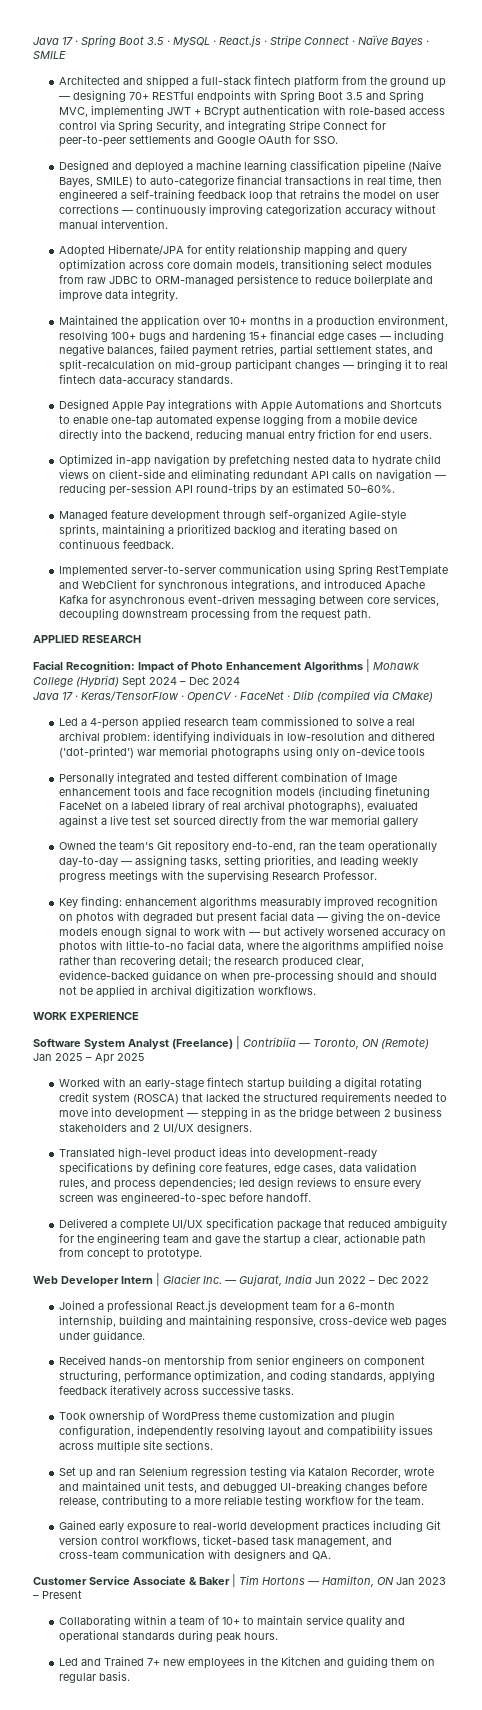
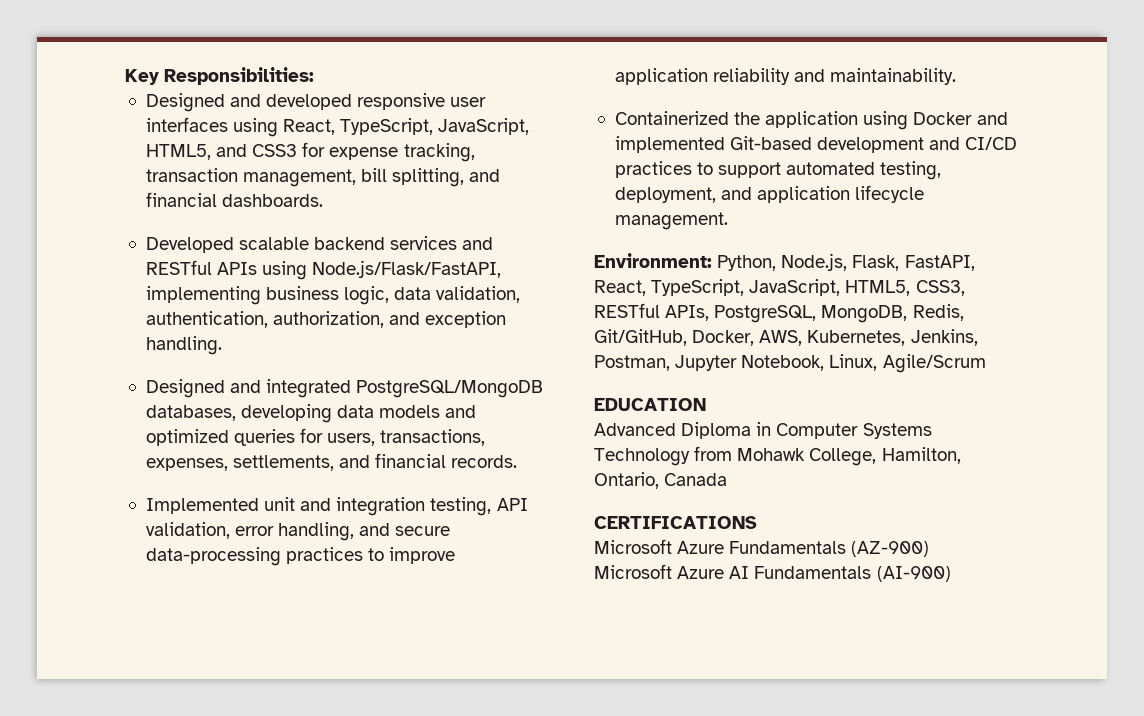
[33,35,429,48] [33,51,66,59] [59,75,447,88] [59,90,425,103] [59,105,446,118] [59,120,387,133] [59,135,339,147] [59,160,442,173] [59,175,443,187] [59,189,440,202] [59,204,437,217] [59,219,169,229] [59,244,408,257] [59,259,433,272] [59,274,434,287] [59,289,179,302] [59,315,449,328] [59,330,445,342] [59,344,434,357] [59,359,449,372] [59,374,234,386] [59,399,443,412] [59,414,418,427] [59,429,433,441] [59,454,442,467] [59,469,447,481] [59,483,396,496] [59,509,407,522] [59,524,399,537] [59,539,175,549] [59,564,449,577] [59,579,426,592] [59,594,440,606] [59,608,372,621] [33,635,141,643] [33,659,420,673] [33,675,240,688] [33,690,433,703] [59,716,416,729] [59,731,436,744] [59,746,426,759] [59,772,398,784] [59,786,431,798] [59,800,419,813] [59,815,419,827] [59,840,438,853] [59,855,419,868] [59,870,378,883] [59,896,439,909] [59,911,441,924] [59,926,447,938] [59,940,444,953] [59,955,365,968] [59,970,438,983] [59,985,317,998] [33,1012,139,1020] [33,1036,429,1050] [33,1053,145,1064] [59,1077,423,1090] [59,1092,448,1105] [59,1107,443,1120] [59,1122,253,1134] [59,1147,378,1160] [59,1162,418,1175] [59,1177,422,1190] [59,1192,312,1205] [59,1218,448,1231] [59,1233,427,1246] [59,1248,203,1260] [33,1273,429,1287] [59,1300,396,1313] [59,1315,448,1328] [59,1330,146,1342] [59,1355,426,1368] [59,1370,436,1383] [59,1385,295,1397] [59,1410,396,1423] [59,1425,434,1438] [59,1440,214,1453] [59,1466,435,1479] [59,1481,428,1493] [59,1495,425,1507] [59,1520,442,1533] [59,1535,393,1547] [59,1549,332,1561] [33,1574,446,1588] [33,1590,82,1599] [59,1615,406,1628] [59,1630,279,1643] [59,1656,436,1669] [59,1671,131,1683] Java 17 · Spring Boot 3.5 · MySQL · React.js · Stripe Connect · Naïve Bayes · SMILE // Architected and shipped a full-stack fintech platform from the ground up — designing 70+ RESTful endpoints with Spring Boot 3.5 and Spring MVC, implementing JWT + BCrypt authentication with role-based access control via Spring Security, and integrating Stripe Connect for peer-to-peer settlements and Google OAuth for SSO. // Designed and deployed a machine learning classification pipeline (Naive Bayes, SMILE) to auto-categorize financial transactions in real time, then engineered a self-training feedback loop that retrains the model on user corrections — continuously improving categorization accuracy without manual intervention. // Adopted Hibernate/JPA for entity relationship mapping and query optimization across core domain models, transitioning select modules from raw JDBC to ORM-managed persistence to reduce boilerplate and improve data integrity. // Maintained the application over 10+ months in a production environment, resolving 100+ bugs and hardening 15+ financial edge cases — including negative balances, failed payment retries, partial settlement states, and split-recalculation on mid-group participant changes — bringing it to real fintech data-accuracy standards. // Designed Apple Pay integrations with Apple Automations and Shortcuts to enable one-tap automated expense logging from a mobile device directly into the backend, reducing manual entry friction for end users. // Optimized in-app navigation by prefetching nested data to hydrate child views on client-side and eliminating redundant API calls on navigation — reducing per-session API round-trips by an estimated 50–60%. // Managed feature development through self-organized Agile-style sprints, maintaining a prioritized backlog and iterating based on continuous feedback. // Implemented server-to-server communication using Spring RestTemplate and WebClient for synchronous integrations, and introduced Apache Kafka for asynchronous event-driven messaging between core services, decoupling downstream processing from the request path. // APPLIED RESEARCH // Facial Recognition: Impact of Photo Enhancement Algorithms | Mohawk College (Hybrid) Sept 2024 – Dec 2024 // Java 17 · Keras/TensorFlow · OpenCV · FaceNet · Dlib (compiled via CMake) // Led a 4-person applied research team commissioned to solve a real archival problem: identifying individuals in low-resolution and dithered ('dot-printed') war memorial photographs using only on-device tools // Personally integrated and tested different combination of Image enhancement tools and face recognition models (including finetuning FaceNet on a labeled library of real archival photographs), evaluated against a live test set sourced directly from the war memorial gallery // Owned the team's Git repository end-to-end, ran the team operationally day-to-day — assigning tasks, setting priorities, and leading weekly progress meetings with the supervising Research Professor. // Key finding: enhancement algorithms measurably improved recognition on photos with degraded but present facial data — giving the on-device models enough signal to work with — but actively worsened accuracy on photos with little-to-no facial data, where the algorithms amplified noise rather than recovering detail; the research produced clear, evidence-backed guidance on when pre-processing should and should not be applied in archival digitization workflows. // WORK EXPERIENCE // Software System Analyst (Freelance) | Contribiia — Toronto, ON (Remote) Jan 2025 – Apr 2025 // Worked with an early-stage fintech startup building a digital rotating credit system (ROSCA) that lacked the structured requirements needed to move into development — stepping in as the bridge between 2 business stakeholders and 2 UI/UX designers. // Translated high-level product ideas into development-ready specifications by defining core features, edge cases, data validation rules, and process dependencies; led design reviews to ensure every screen was engineered-to-spec before handoff. // Delivered a complete UI/UX specification package that reduced ambiguity for the engineering team and gave the startup a clear, actionable path from concept to prototype. // Web Developer Intern | Glacier Inc. — Gujarat, India Jun 2022 – Dec 2022 // Joined a professional React.js development team for a 6-month internship, building and maintaining responsive, cross-device web pages under guidance. // Received hands-on mentorship from senior engineers on component structuring, performance optimization, and coding standards, applying feedback iteratively across successive tasks. // Took ownership of WordPress theme customization and plugin configuration, independently resolving layout and compatibility issues across multiple site sections. // Set up and ran Selenium regression testing via Katalon Recorder, wrote and maintained unit tests, and debugged UI-breaking changes before release, contributing to a more reliable testing workflow for the team. // Gained early exposure to real-world development practices including Git version control workflows, ticket-based task management, and cross-team communication with designers and QA. // Customer Service Associate & Baker | Tim Hortons — Hamilton, ON Jan 2023 – Present // Collaborating within a team of 10+ to maintain service quality and operational standards during peak hours. // Led and Trained 7+ new employees in the Kitchen and guiding them on regular basis. -> [125,67,315,85] [145,93,487,112] [145,117,530,137] [145,142,475,162] [145,168,501,187] [145,192,324,207] [145,236,494,253] [145,260,502,280] [145,286,521,305] [145,311,507,328] [145,336,222,355] [145,379,544,398] [145,404,477,423] [145,428,486,446] [145,453,518,471] [145,497,528,516] [145,522,451,541] [145,547,456,566] [614,68,957,85] [614,111,1008,130] [614,136,1018,153] [614,161,942,180] [614,185,925,203] [614,212,728,230] [594,253,975,271] [594,279,965,296] [594,303,964,323] [594,329,978,346] [594,354,986,373] [594,398,706,411] [594,422,932,439] [594,446,961,466] [594,472,728,489] [594,516,757,529] [594,539,930,557] [594,564,951,582] Key Responsibilities: // Designed and developed responsive user interfaces using React, TypeScript, JavaScript, HTML5, and CSS3 for expense tracking, transaction management, bill splitting, and financial dashboards. // Developed scalable backend services and RESTful APIs using Node.js/Flask/FastAPI, implementing business logic, data validation, authentication, authorization, and exception handling. // Designed and integrated PostgreSQL/MongoDB databases, developing data models and optimized queries for users, transactions, expenses, settlements, and financial records. // Implemented unit and integration testing, API validation, error handling, and secure data-processing practices to improve application reliability and maintainability. // Containerized the application using Docker and implemented Git-based development and CI/CD practices to support automated testing, deployment, and application lifecycle management. // Environment: Python, Node.js, Flask, FastAPI, React, TypeScript, JavaScript, HTML5, CSS3, RESTful APIs, PostgreSQL, MongoDB, Redis, Git/GitHub, Docker, AWS, Kubernetes, Jenkins, Postman, Jupyter Notebook, Linux, Agile/Scrum // EDUCATION // Advanced Diploma in Computer Systems Technology from Mohawk College, Hamilton, Ontario, Canada // CERTIFICATIONS // Microsoft Azure Fundamentals (AZ-900) // Microsoft Azure AI Fundamentals (AI-900)

